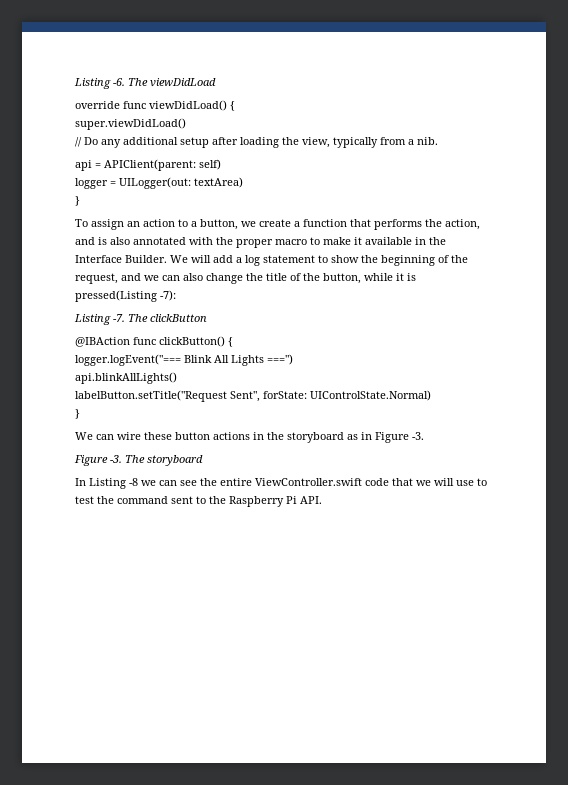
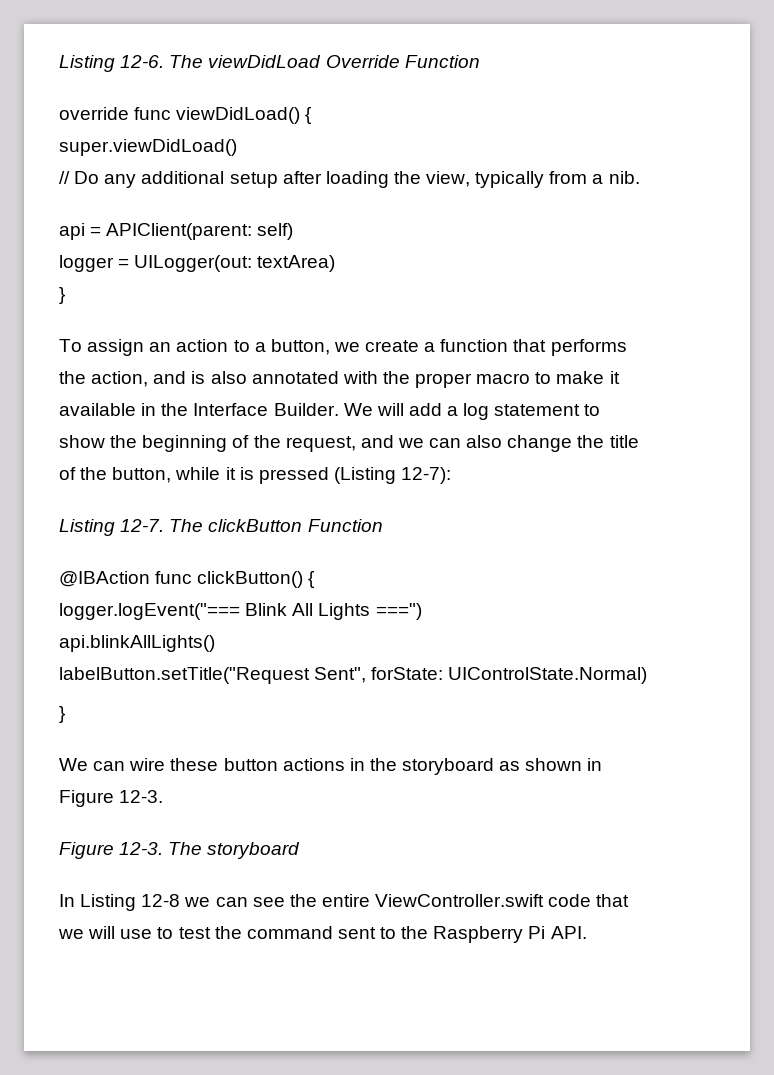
[74,78,125,89] Listing -6. -> [59,55,165,72] Listing 12-6.
(216, 82) none -> [325,55,480,68] Override Function
[75,290,176,302] [74,314,125,325] pressed(Listing -7): // Listing -7. -> [258,467,452,484] [59,519,165,536] pressed (Listing 12-7): // Listing 12-7.
(207, 318) none -> [307,519,383,532] Function
(358, 437) none -> [525,758,583,771] shown
[412,432,424,440] [74,455,122,466] -3. // Figure -3. -> [119,790,164,803] [59,842,164,859] 12-3. // Figure 12-3.
[129,478,138,486] -8 -> [141,894,181,907] 12-8

